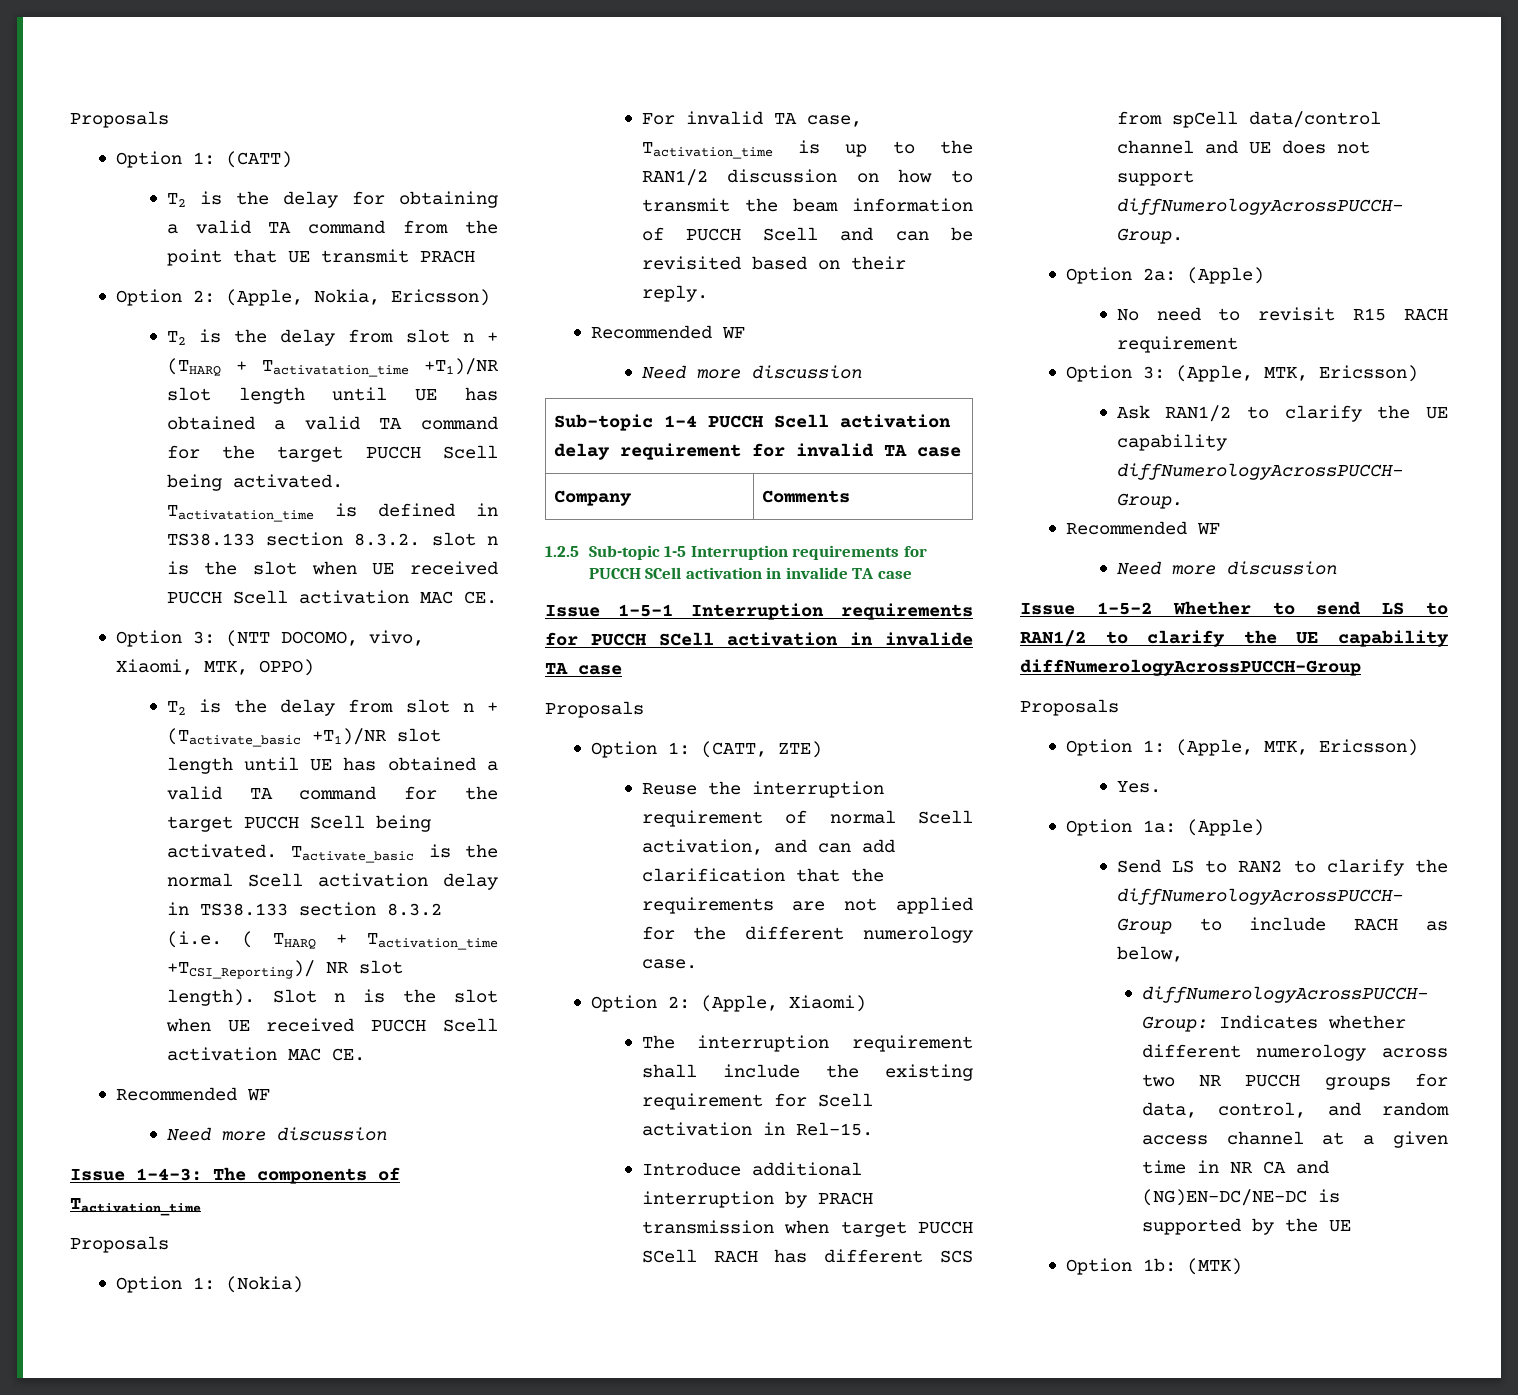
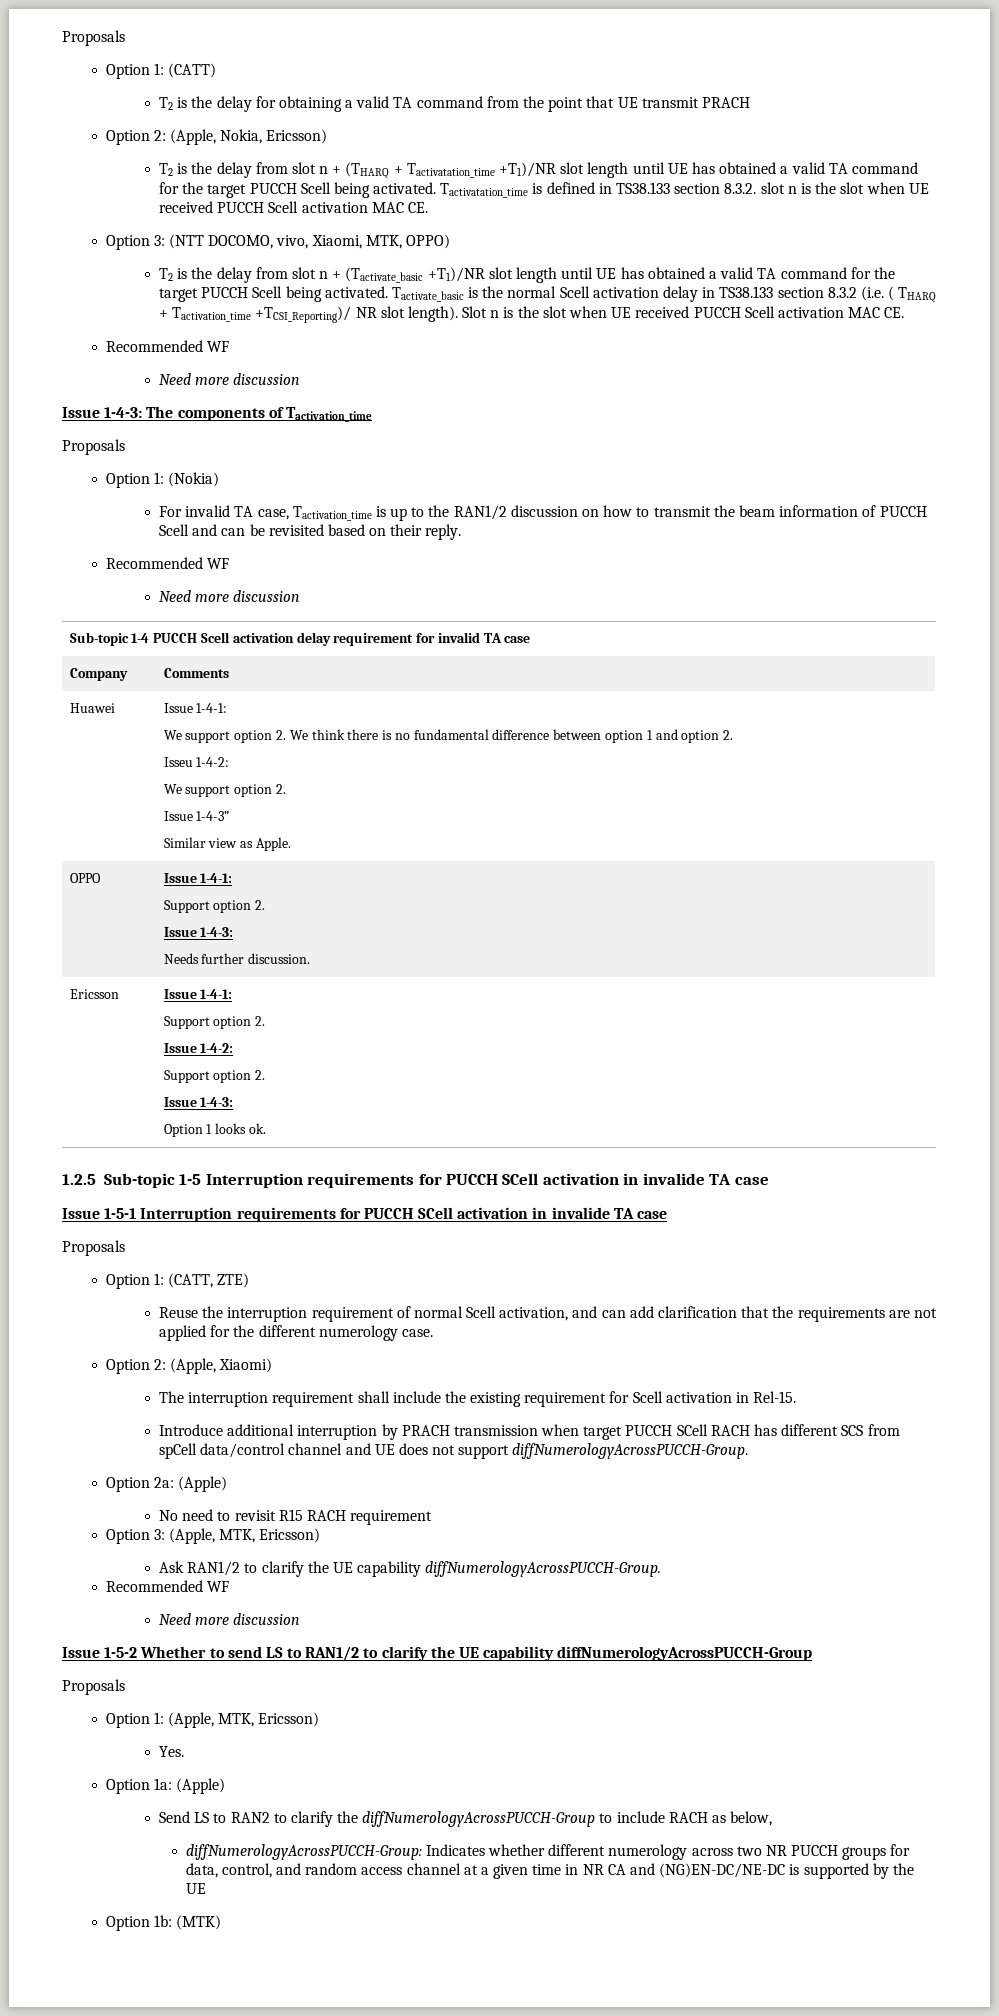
(851, 496) none -> [69,703,115,713] [163,703,228,713] [163,729,734,743] [163,757,230,767] [163,784,286,797] [163,811,230,821] [163,837,291,851] [69,873,101,883] [163,873,233,883] [163,900,266,913] [163,927,234,937] [163,953,311,964] [69,989,119,999] [163,989,233,999] [163,1016,266,1029] [163,1043,234,1053] [163,1070,266,1083] [163,1097,234,1107] [163,1123,266,1137] // Huawei | Issue 1-4-1: // We support option 2. We think there is no fundamental difference between option 1 and option 2. // Isseu 1-4-2: // We support option 2. // Issue 1-4-3” // Similar view as Apple. // OPPO | Issue 1-4-1: // Support option 2. // Issue 1-4-3: // Needs further discussion. // Ericsson | Issue 1-4-1: // Support option 2. // Issue 1-4-2: // Support option 2. // Issue 1-4-3: // Option 1 looks ok.

